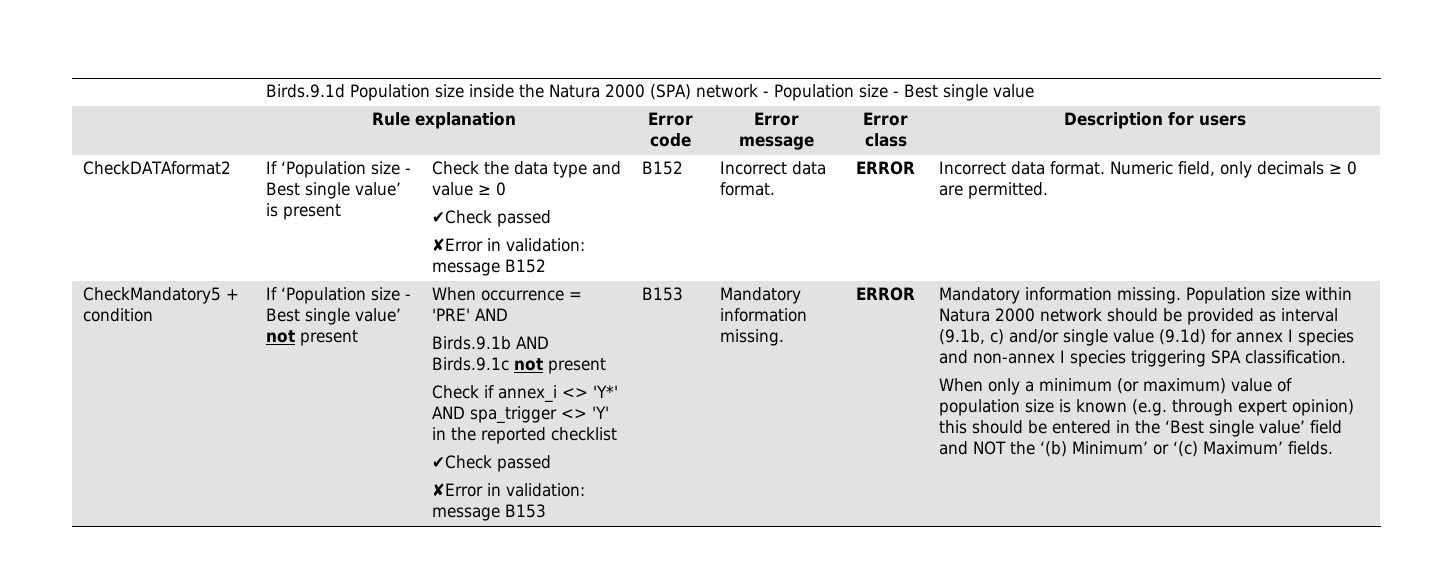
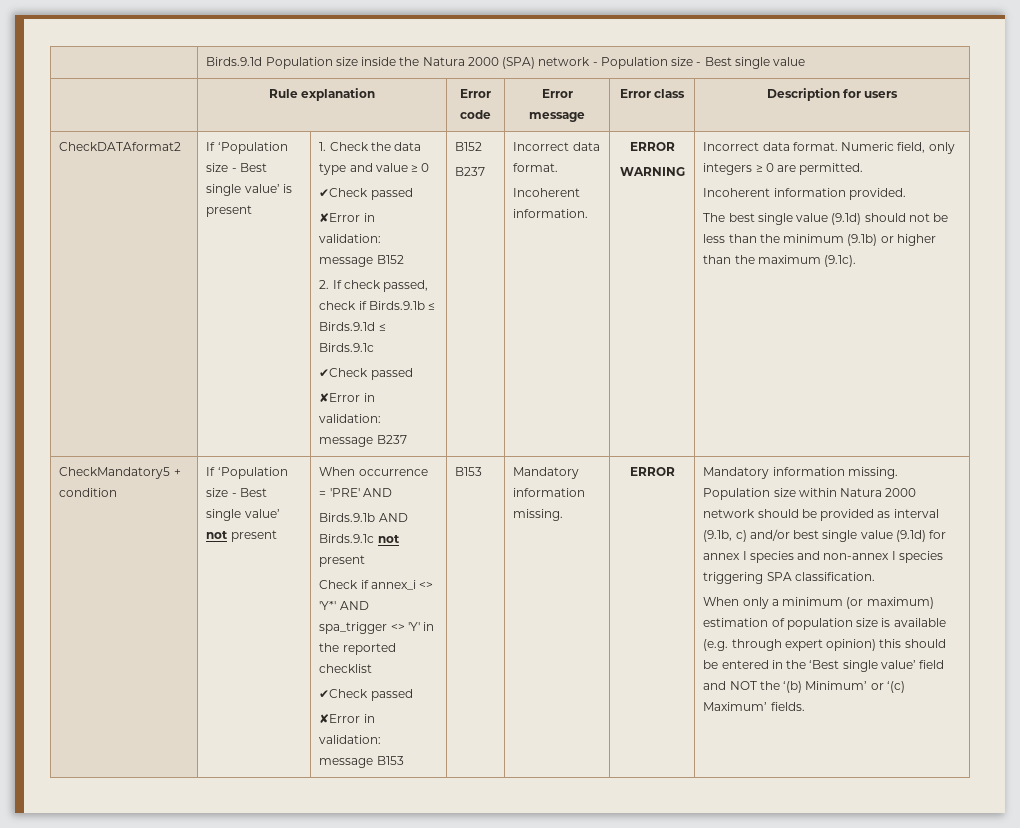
(341, 212) none -> [319,142,327,151] 1.
[641,161,683,175] [719,161,826,175] [719,182,775,196] [856,161,915,175] | B152 | Incorrect data format. | ERROR -> [319,280,429,292] [319,301,436,310] [319,322,386,331] [319,343,375,352] [319,368,413,380] [319,393,375,402] [319,414,382,423] [319,435,407,447] [455,142,483,151] [455,167,486,176] [513,142,600,151] [513,163,559,172] [513,188,581,197] [513,209,589,218] [629,142,675,151] [619,167,685,176] // 2. If check passed, check if Birds.9.1b ≤ Birds.9.1d ≤ Birds.9.1c // ✔Check passed // ✘Error in validation: message B237 | B152 // B237 | Incorrect data format. // Incoherent information. | ERROR // WARNING
[1256,161,1324,175] decimals -> [703,163,753,175] integers
(1048, 190) none -> [703,188,906,200] [703,213,949,225] [703,234,936,246] [703,255,857,267] // Incoherent information provided. // The best single value (9.1d) should not be less than the minimum (9.1b) or higher than the maximum (9.1c).
(1059, 336) none -> [793,530,820,539] best
[1230,378,1272,392] value -> [703,618,769,627] estimation
[1075,399,1127,413] known -> [893,618,946,627] available

